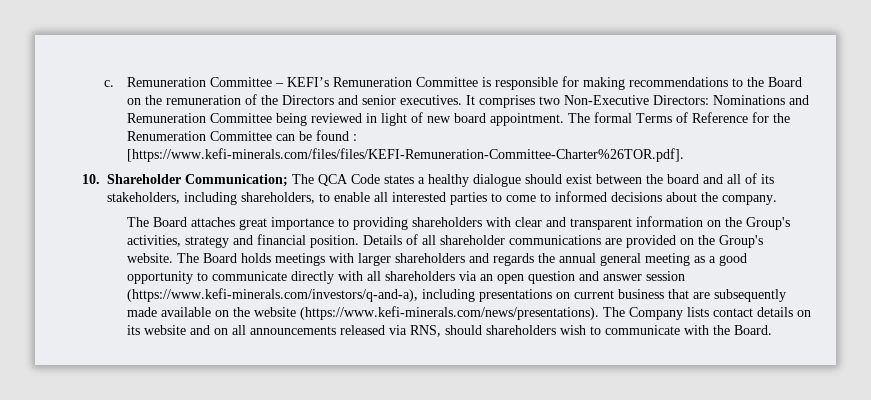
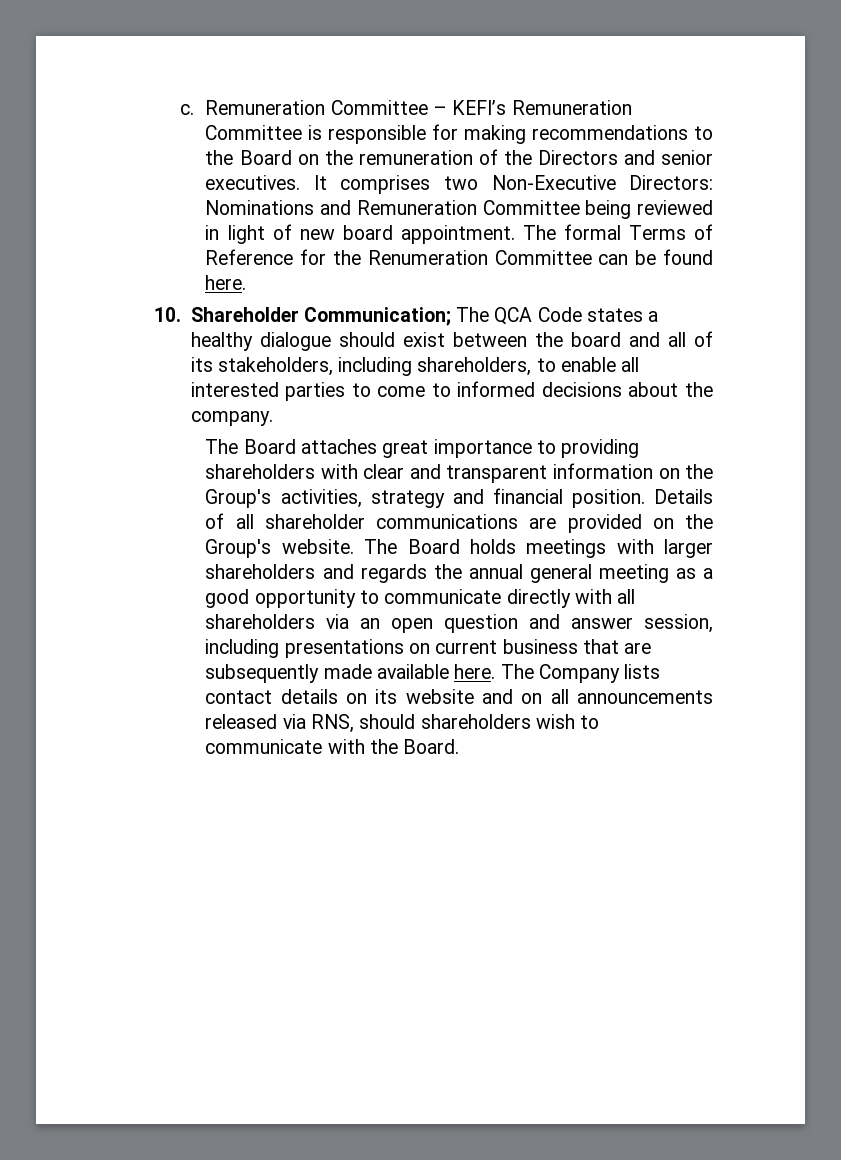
[352,134,357,141] [126,148,684,162] : [https://www.kefi-minerals.com/files/files/KEFI-Remuneration-Committee-Charter%26TOR.pdf]. -> [205,275,247,290] here.
[645,271,685,281] [126,288,418,302] session (https://www.kefi-minerals.com/investors/q-and-a), -> [644,614,713,633] session,
[214,306,599,320] on the website (https://www.kefi-minerals.com/news/presentations). -> [454,664,496,679] here.

